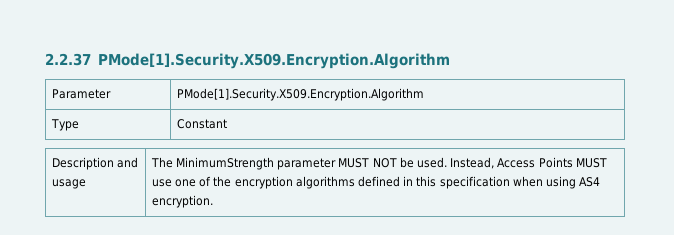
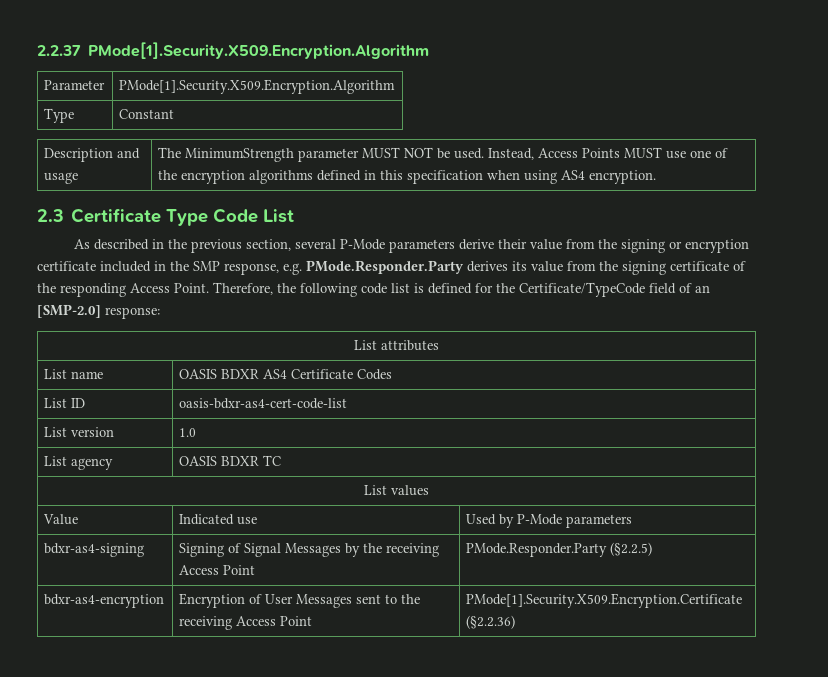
(213, 201) none -> [37,208,295,226] [74,239,750,253] [37,260,746,275] [37,282,710,297] [37,304,160,319] [354,340,439,351] [44,369,104,379] [179,369,393,380] [44,398,86,408] [179,398,348,409] [44,427,115,437] [179,428,197,437] [44,456,114,470] [179,455,282,466] [364,485,429,496] [43,514,79,525] [179,514,258,525] [466,514,633,528] [44,543,145,557] [179,543,440,557] [179,565,256,575] [466,542,653,557] [44,594,165,608] [179,593,421,608] [179,616,313,630] [466,593,743,608] [466,615,516,629] // 2.3 Certificate Type Code List // As described in the previous section, several P-Mode parameters derive their value from the signing or encryption certificate included in the SMP response, e.g. PMode.Responder.Party derives its value from the signing certificate of the responding Access Point. Therefore, the following code list is defined for the Certificate/TypeCode field of an [SMP-2.0] response: // List attributes // List name | OASIS BDXR AS4 Certificate Codes // List ID | oasis-bdxr-as4-cert-code-list // List version | 1.0 // List agency | OASIS BDXR TC // List values // Value | Indicated use | Used by P-Mode parameters // bdxr-as4-signing | Signing of Signal Messages by the receiving Access Point | PMode.Responder.Party (§2.2.5) // bdxr-as4-encryption | Encryption of User Messages sent to the receiving Access Point | PMode[1].Security.X509.Encryption.Certificate (§2.2.36)

